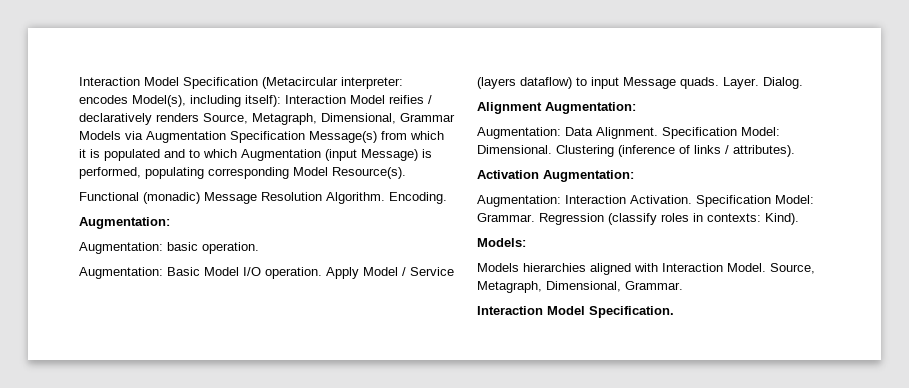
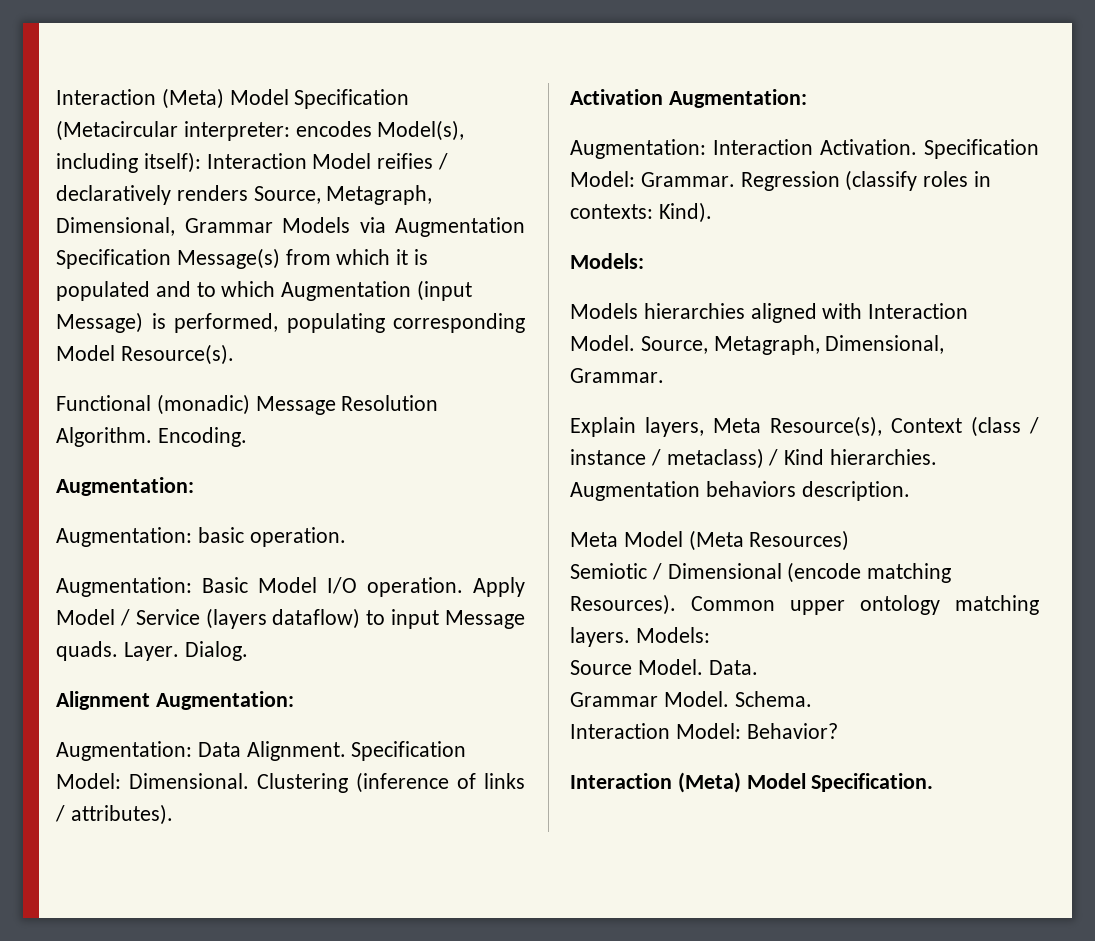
[79,77,140,86] Interaction -> [56,88,224,109] Interaction (Meta)
[477,306,543,315] Interaction -> [570,416,1039,437] [570,448,938,469] [570,481,910,501] [570,530,850,551] [570,562,952,583] [570,594,1039,615] [570,627,710,647] [570,659,758,675] [570,691,812,707] [570,723,838,739] [570,772,741,793] Explain layers, Meta Resource(s), Context (class / instance / metaclass) / Kind hierarchies. Augmentation behaviors description. // Meta Model (Meta Resources) // Semiotic / Dimensional (encode matching Resources). Common upper ontology matching layers. Models: // Source Model. Data. // Grammar Model. Schema. // Interaction Model: Behavior? // Interaction (Meta)

